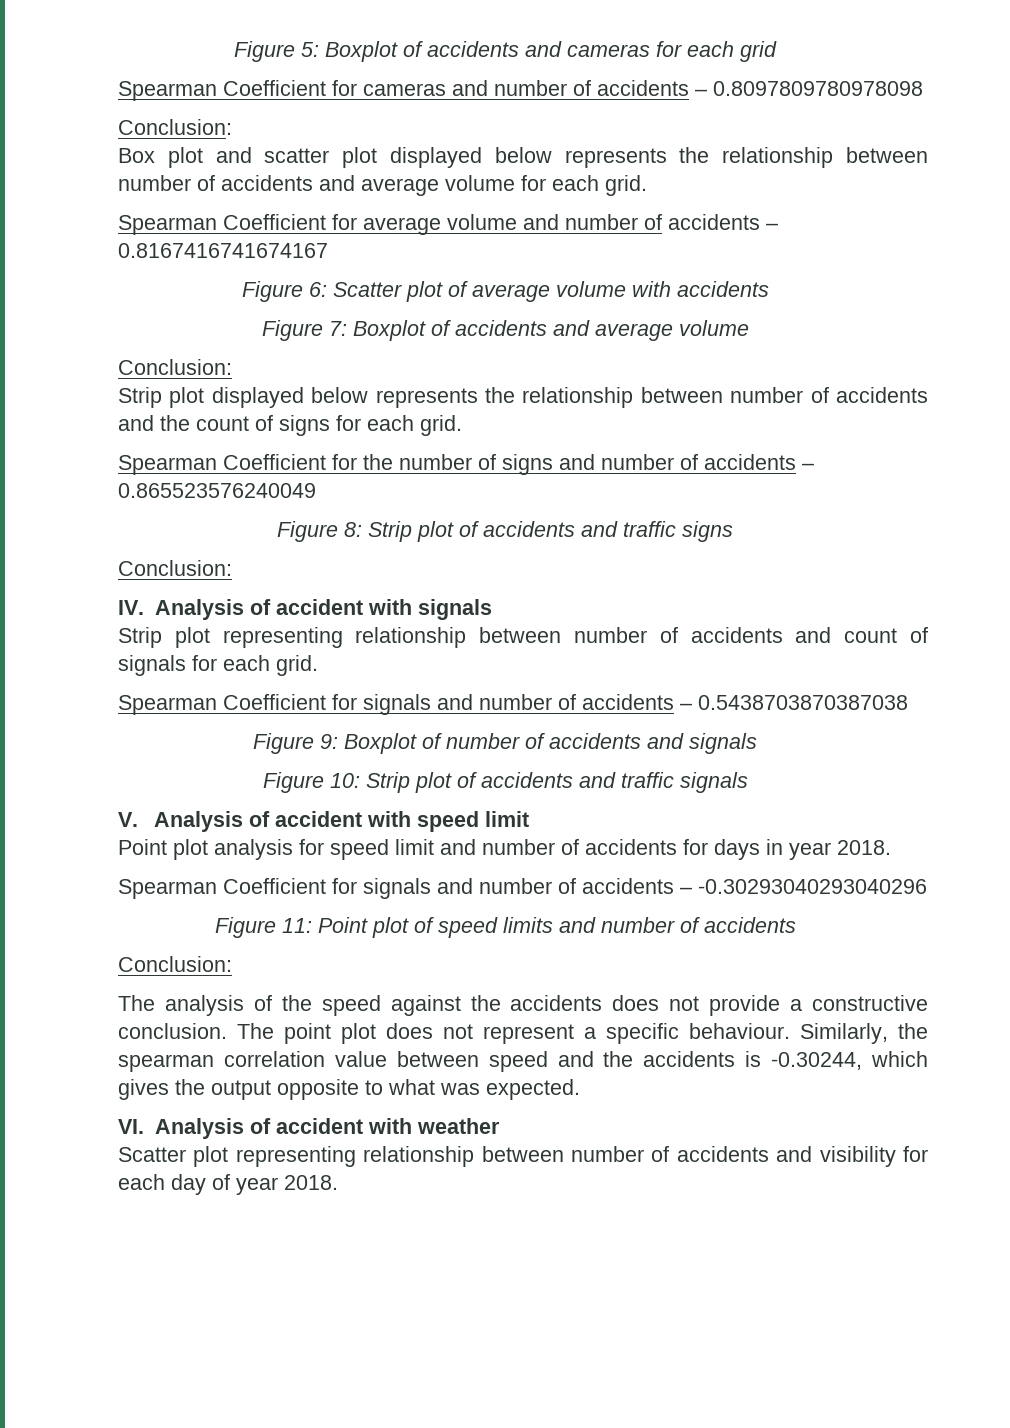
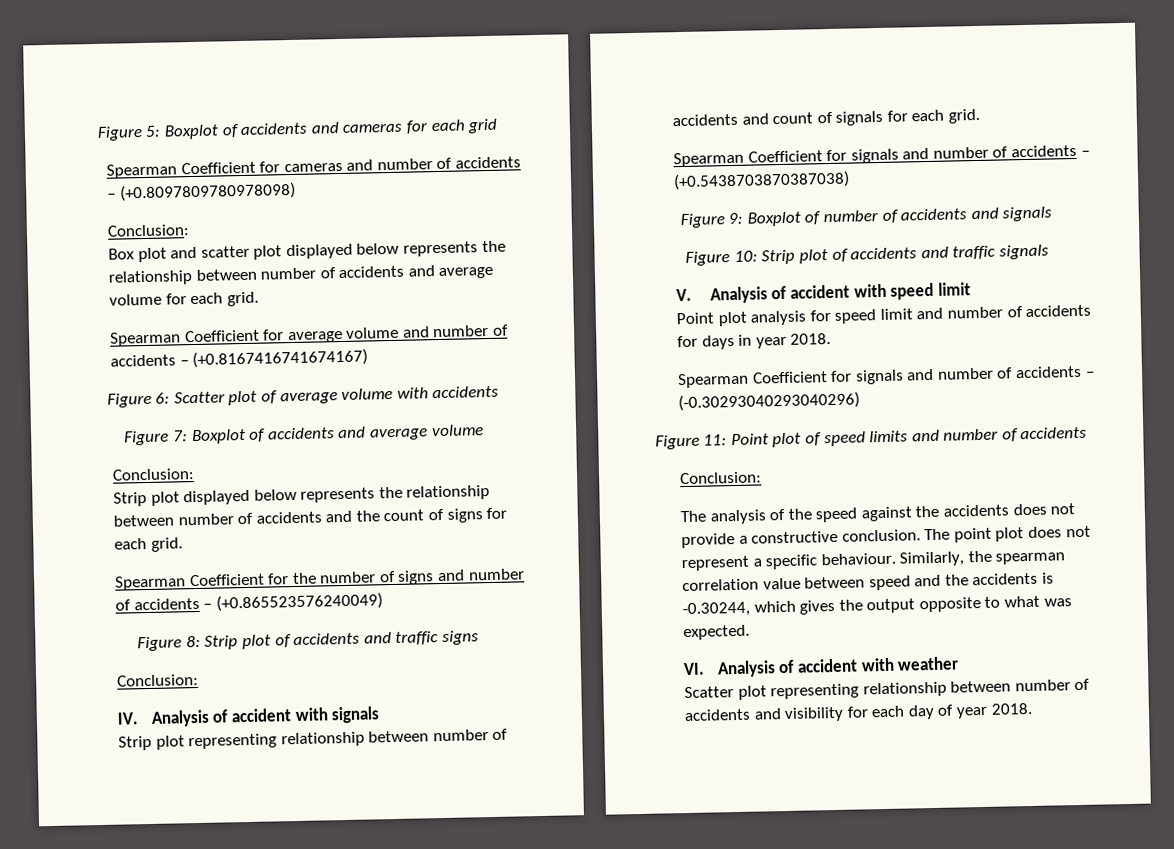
[713,81,924,96] 0.8097809780978098 -> [119,181,296,202] (+0.8097809780978098)
[118,243,329,258] 0.8167416741674167 -> [192,348,369,369] (+0.8167416741674167)
[118,483,317,498] 0.865523576240049 -> [215,592,383,612] (+0.865523576240049)
[698,695,909,710] 0.5438703870387038 -> [672,170,850,191] (+0.5438703870387038)
[698,879,928,894] -0.30293040293040296 -> [677,391,860,412] (-0.30293040293040296)

